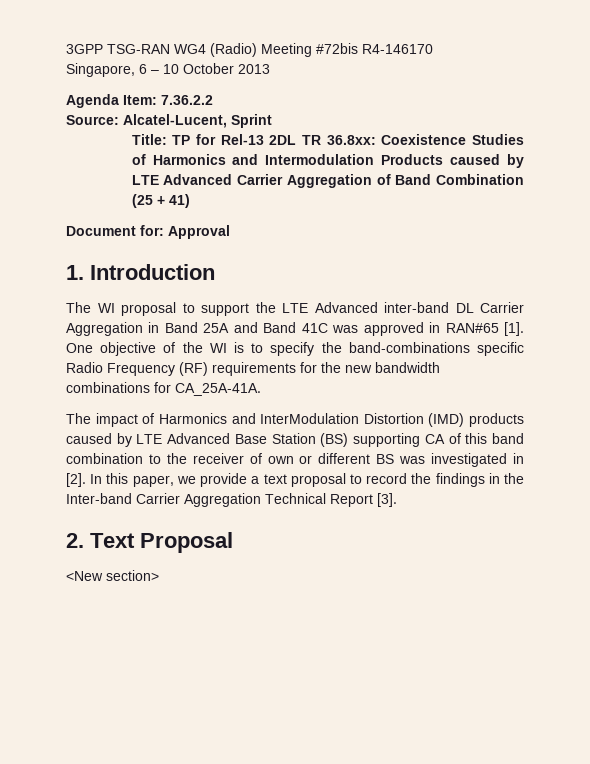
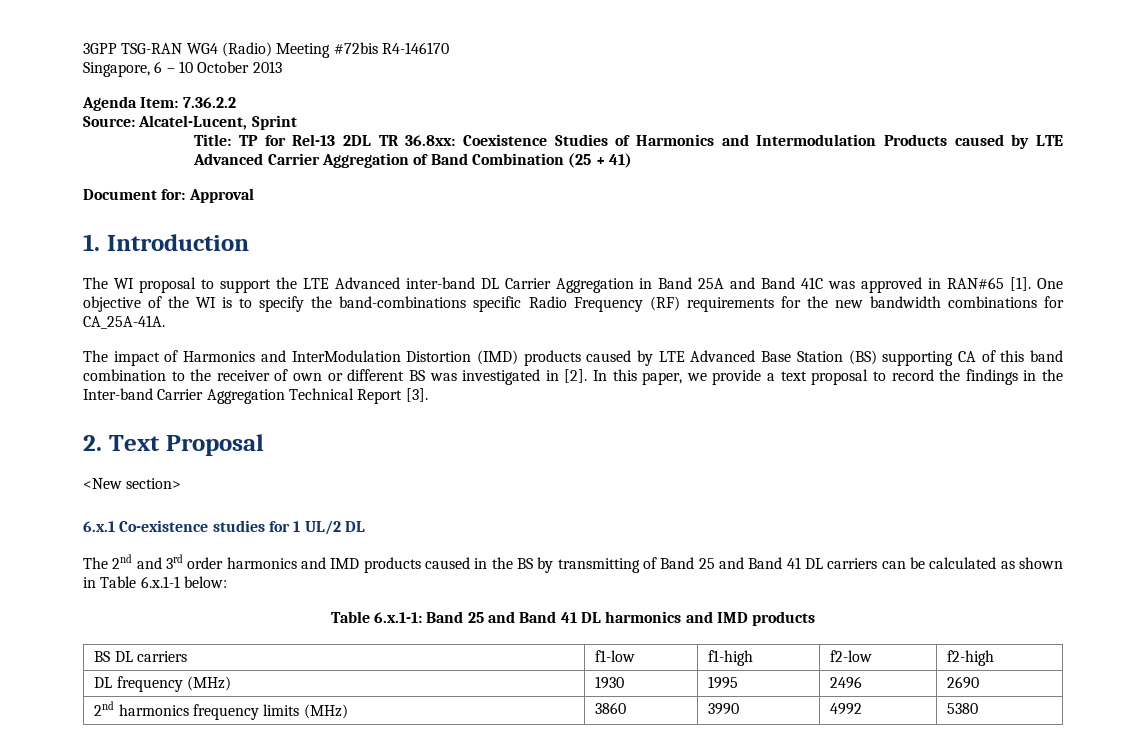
(159, 575) none -> [83,520,365,535] [83,554,1064,573] [83,576,227,588] [330,611,816,626] [94,651,187,662] [595,650,636,662] [708,650,754,666] [830,650,873,662] [947,650,995,666] [94,676,231,692] [595,676,625,689] [708,676,739,689] [830,676,863,689] [947,676,980,689] [94,701,348,720] [595,702,627,714] [708,703,740,715] [830,703,863,715] [947,703,979,714] // 6.x.1 Co-existence studies for 1 UL/2 DL // The 2nd and 3rd order harmonics and IMD products caused in the BS by transmitting of Band 25 and Band 41 DL carriers can be calculated as shown in Table 6.x.1-1 below: // Table 6.x.1-1: Band 25 and Band 41 DL harmonics and IMD products // BS DL carriers | f1-low | f1-high | f2-low | f2-high // DL frequency (MHz) | 1930 | 1995 | 2496 | 2690 // 2nd harmonics frequency limits (MHz) | 3860 | 3990 | 4992 | 5380

